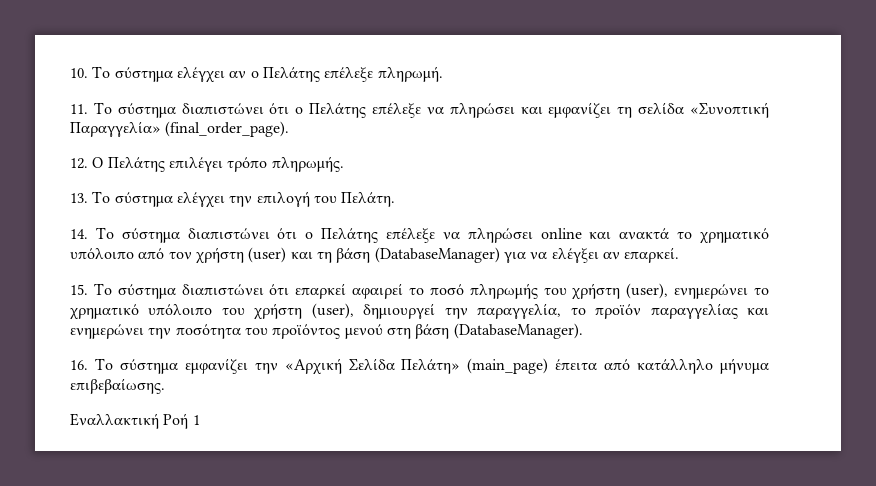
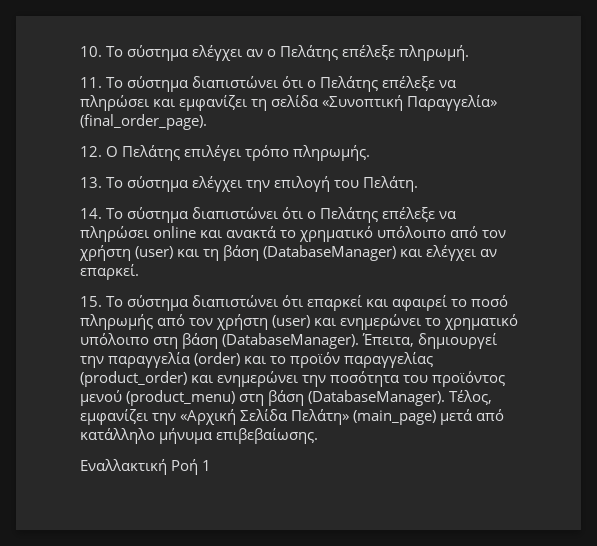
[503,248,599,263] για να ελέγξει -> [400,245,477,261] και ελέγχει
(347, 291) none -> [366,299,389,307] και
[543,283,769,300] [70,303,562,320] του χρήστη (user), ενημερώνει το χρηματικό υπόλοιπο του χρήστη (user), δημιουργεί την παραγγελία, -> [157,314,519,330] [80,333,498,349] [80,352,267,368] από τον χρήστη (user) και ενημερώνει το χρηματικό υπόλοιπο στη βάση (DatabaseManager). Έπειτα, δημιουργεί την παραγγελία (order) και
(738, 311) none -> [80,371,187,387] (product_order)
[386,323,583,339] [70,358,178,374] στη βάση (DatabaseManager). // 16. Το σύστημα -> [126,390,493,406] (product_menu) στη βάση (DatabaseManager). Τέλος,
[555,359,598,370] έπειτα -> [440,409,473,425] μετά

